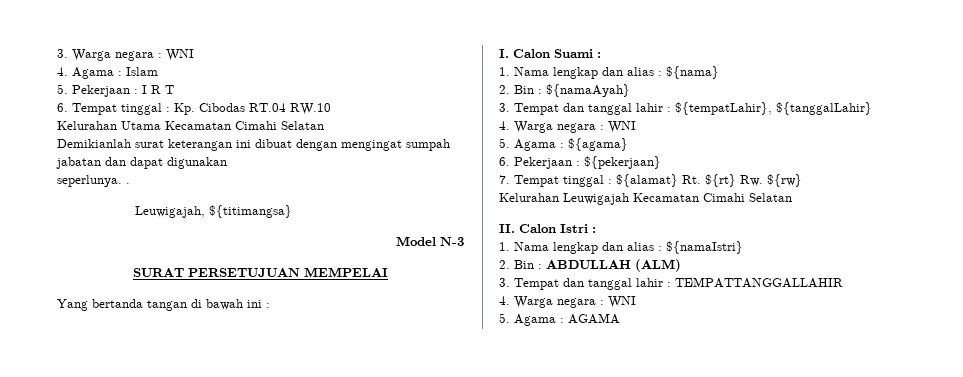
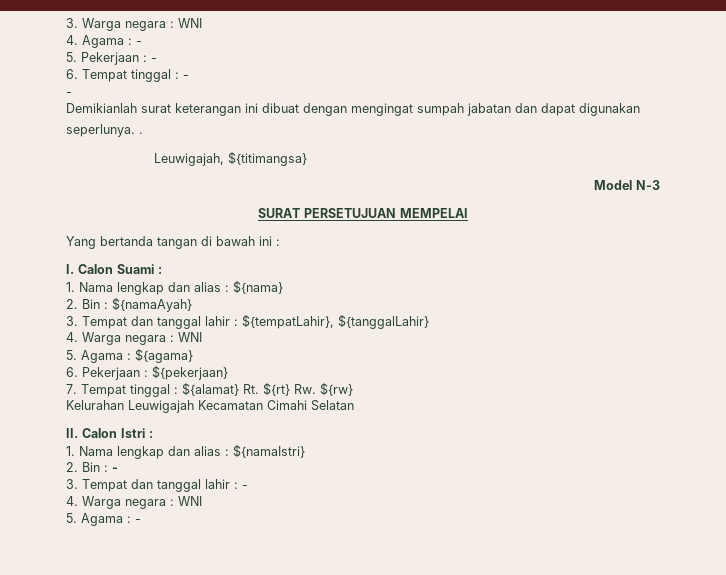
[126,67,158,76] Islam -> [136,41,142,45] -
[142,85,174,94] I R T -> [151,58,157,62] -
[174,103,331,115] [57,121,324,130] Kp. Cibodas RT.04 RW.10 // Kelurahan Utama Kecamatan Cimahi Selatan -> [183,75,189,79] [66,92,72,96] - // -
[546,259,681,272] [499,277,843,290] [499,296,636,308] [499,313,620,326] ABDULLAH (ALM) // 3. Tempat dan tanggal lahir : TEMPATTANGGALLAHIR // 4. Warga negara : WNI // 5. Agama : AGAMA -> [112,467,118,472] [66,479,248,492] [66,496,202,509] [66,513,141,526] - // 3. Tempat dan tanggal lahir : - // 4. Warga negara : WNI // 5. Agama : -

